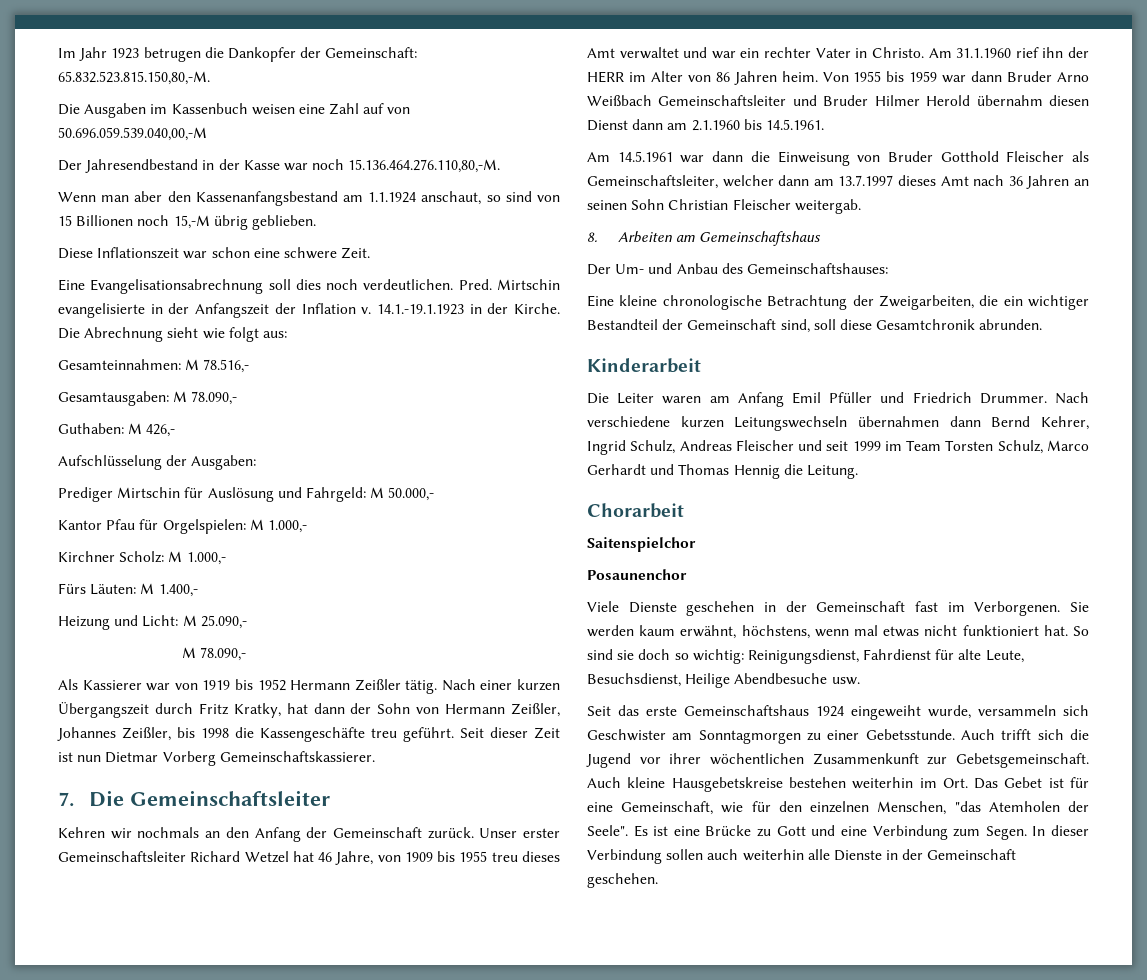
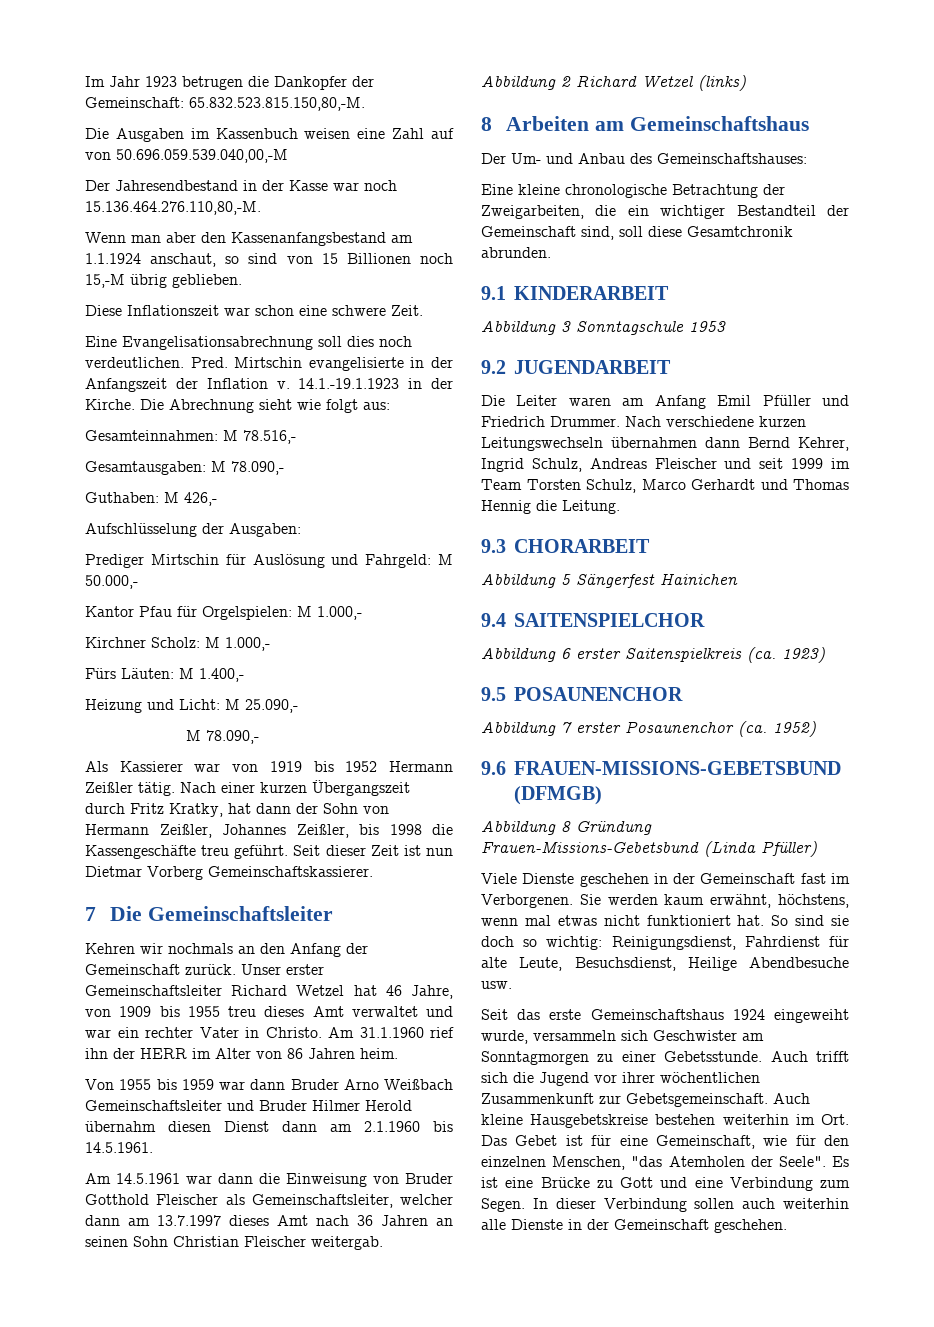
[58,792,74,807] 7. -> [85,907,96,921] 7
(818, 76) none -> (398, 1053) //
[587,232,597,242] 8. -> [481,75,746,91] [481,117,492,131] Abbildung 2 Richard Wetzel (links) // 8
[587,358,701,373] Kinderarbeit -> [481,286,669,300] [481,321,726,335] [481,360,671,374] 9.1 KINDERARBEIT // Abbildung 3 Sonntagschule 1953 // 9.2 JUGENDARBEIT
[587,503,684,518] [587,537,696,552] [587,569,687,580] Chorarbeit // Saitenspielchor // Posaunenchor -> [481,539,650,553] [481,573,738,588] [481,613,705,627] [481,647,825,663] [481,687,683,701] [481,721,816,737] [481,761,841,775] [514,786,602,805] [481,821,652,835] [481,841,817,857] 9.3 CHORARBEIT // Abbildung 5 Sängerfest Hainichen // 9.4 SAITENSPIELCHOR // Abbildung 6 erster Saitenspielkreis (ca. 1923) // 9.5 POSAUNENCHOR // Abbildung 7 erster Posaunenchor (ca. 1952) // 9.6 FRAUEN-MISSIONS-GEBETSBUND (DFMGB) // Abbildung 8 Gründung Frauen-Missions-Gebetsbund (Linda Pfüller)

